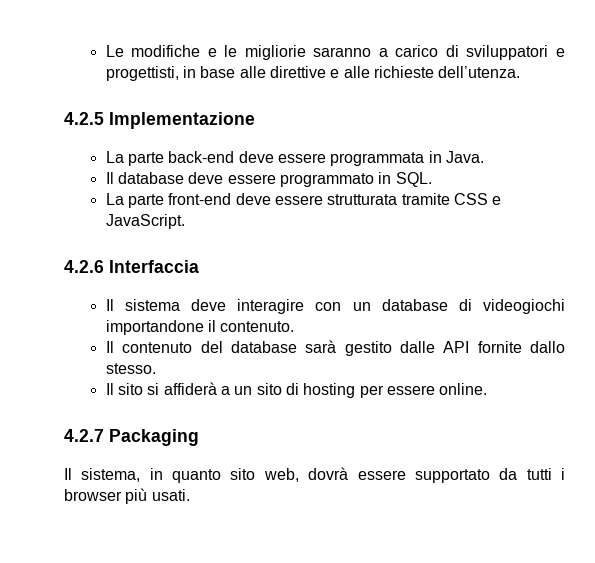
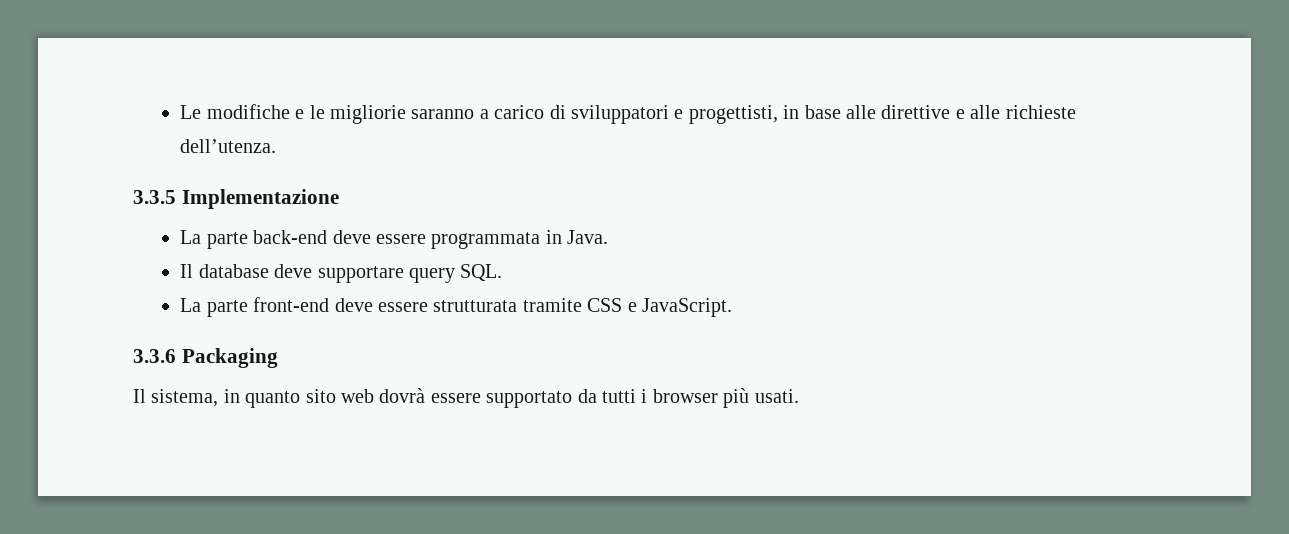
[64,112,104,125] 4.2.5 -> [133,190,176,204] 3.3.5
[227,172,392,187] essere programmato in -> [317,266,455,283] supportare query
[64,260,199,273] [105,299,566,314] [105,320,295,335] [105,340,565,356] [105,363,156,374] [105,382,488,398] [64,429,104,442] 4.2.6 Interfaccia // Il sistema deve interagire con un database di videogiochi importandone il contenuto. // Il contenuto del database sarà gestito dalle API fornite dallo stesso. // Il sito si affiderà a un sito di hosting per essere online. // 4.2.7 -> [133,349,176,363] 3.3.6
[263,468,299,482] web, -> [341,389,374,403] web

